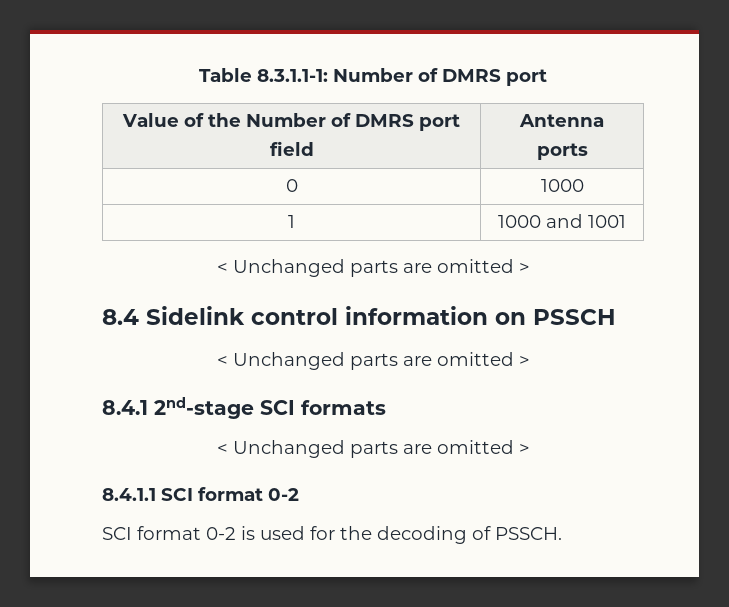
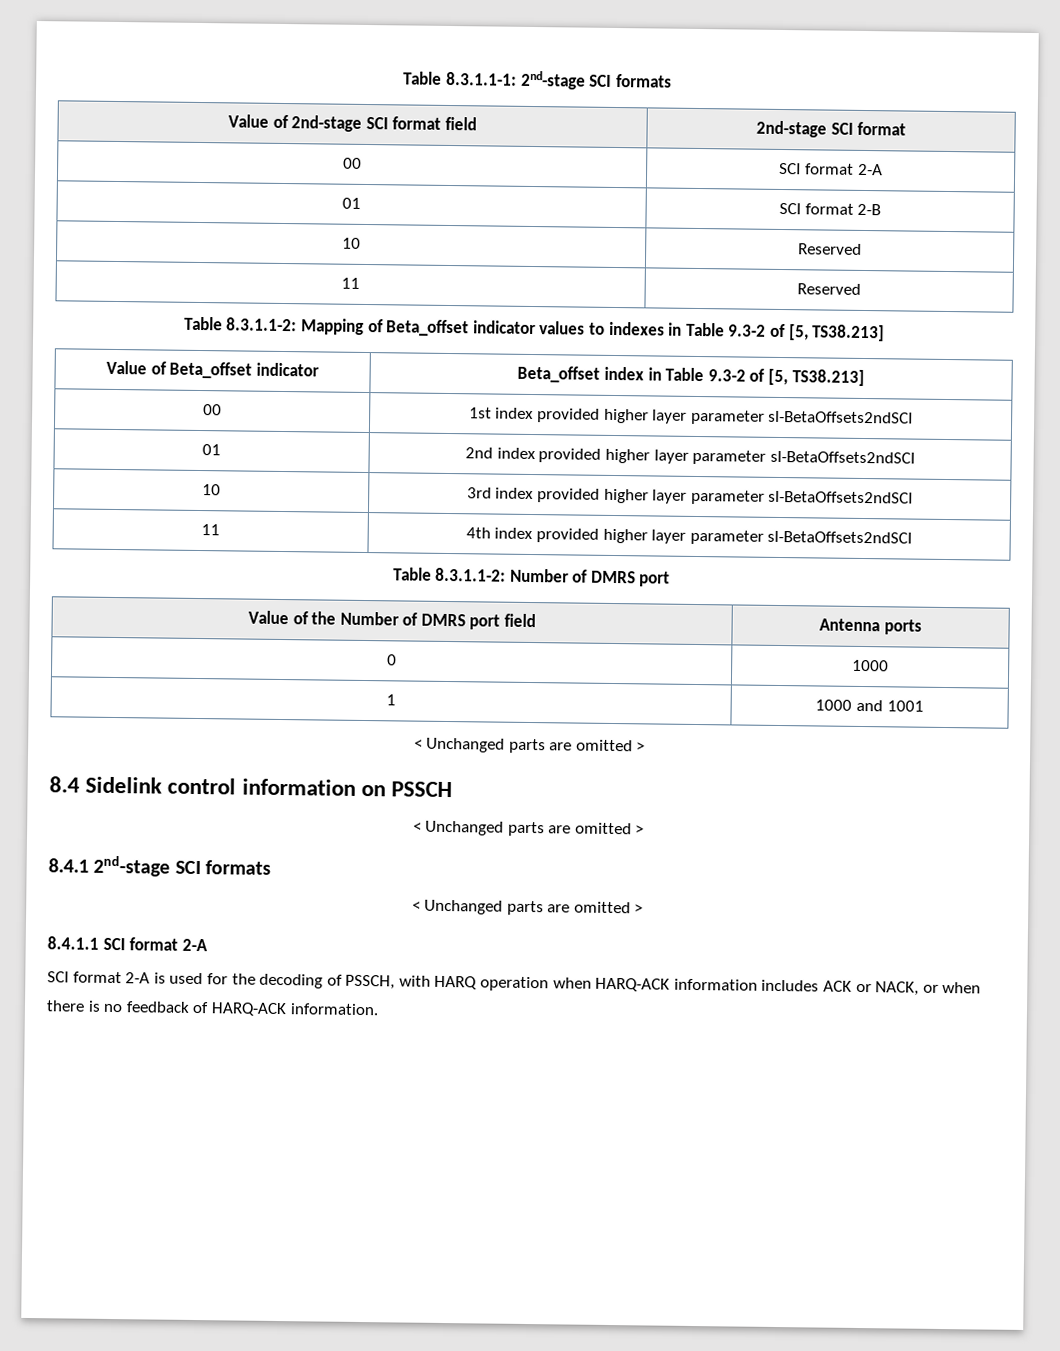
(328, 75) none -> [520,70,672,90] [228,114,477,132] [755,120,907,138] [343,157,362,169] [779,162,883,176] [342,197,361,209] [778,202,882,216] [342,237,361,249] [798,243,862,255] [341,277,360,289] [797,283,861,295] [183,316,886,342] [106,360,319,379] [517,365,865,387] [203,404,222,416] [468,407,914,425] [202,444,221,456] [465,447,915,465] [202,484,221,496] [466,487,914,505] [201,524,220,536] [465,527,913,545] [392,567,507,582] 2nd-stage SCI formats // Value of 2nd-stage SCI format field | 2nd-stage SCI format // 00 | SCI format 2-A // 01 | SCI format 2-B // 10 | Reserved // 11 | Reserved // Table 8.3.1.1-2: Mapping of Beta_offset indicator values to indexes in Table 9.3-2 of [5, TS38.213] // Value of Beta_offset indicator | Beta_offset index in Table 9.3-2 of [5, TS38.213] // 00 | 1st index provided higher layer parameter sl-BetaOffsets2ndSCI // 01 | 2nd index provided higher layer parameter sl-BetaOffsets2ndSCI // 10 | 3rd index provided higher layer parameter sl-BetaOffsets2ndSCI // 11 | 4th index provided higher layer parameter sl-BetaOffsets2ndSCI // Table 8.3.1.1-2:
[268,488,299,501] [102,526,236,540] 0-2 // SCI format 0-2 -> [181,938,208,952] [47,971,151,984] 2-A // SCI format 2-A
[495,527,562,540] PSSCH. -> [345,974,982,996] [46,1000,379,1017] PSSCH, with HARQ operation when HARQ-ACK information includes ACK or NACK, or when there is no feedback of HARQ-ACK information.

